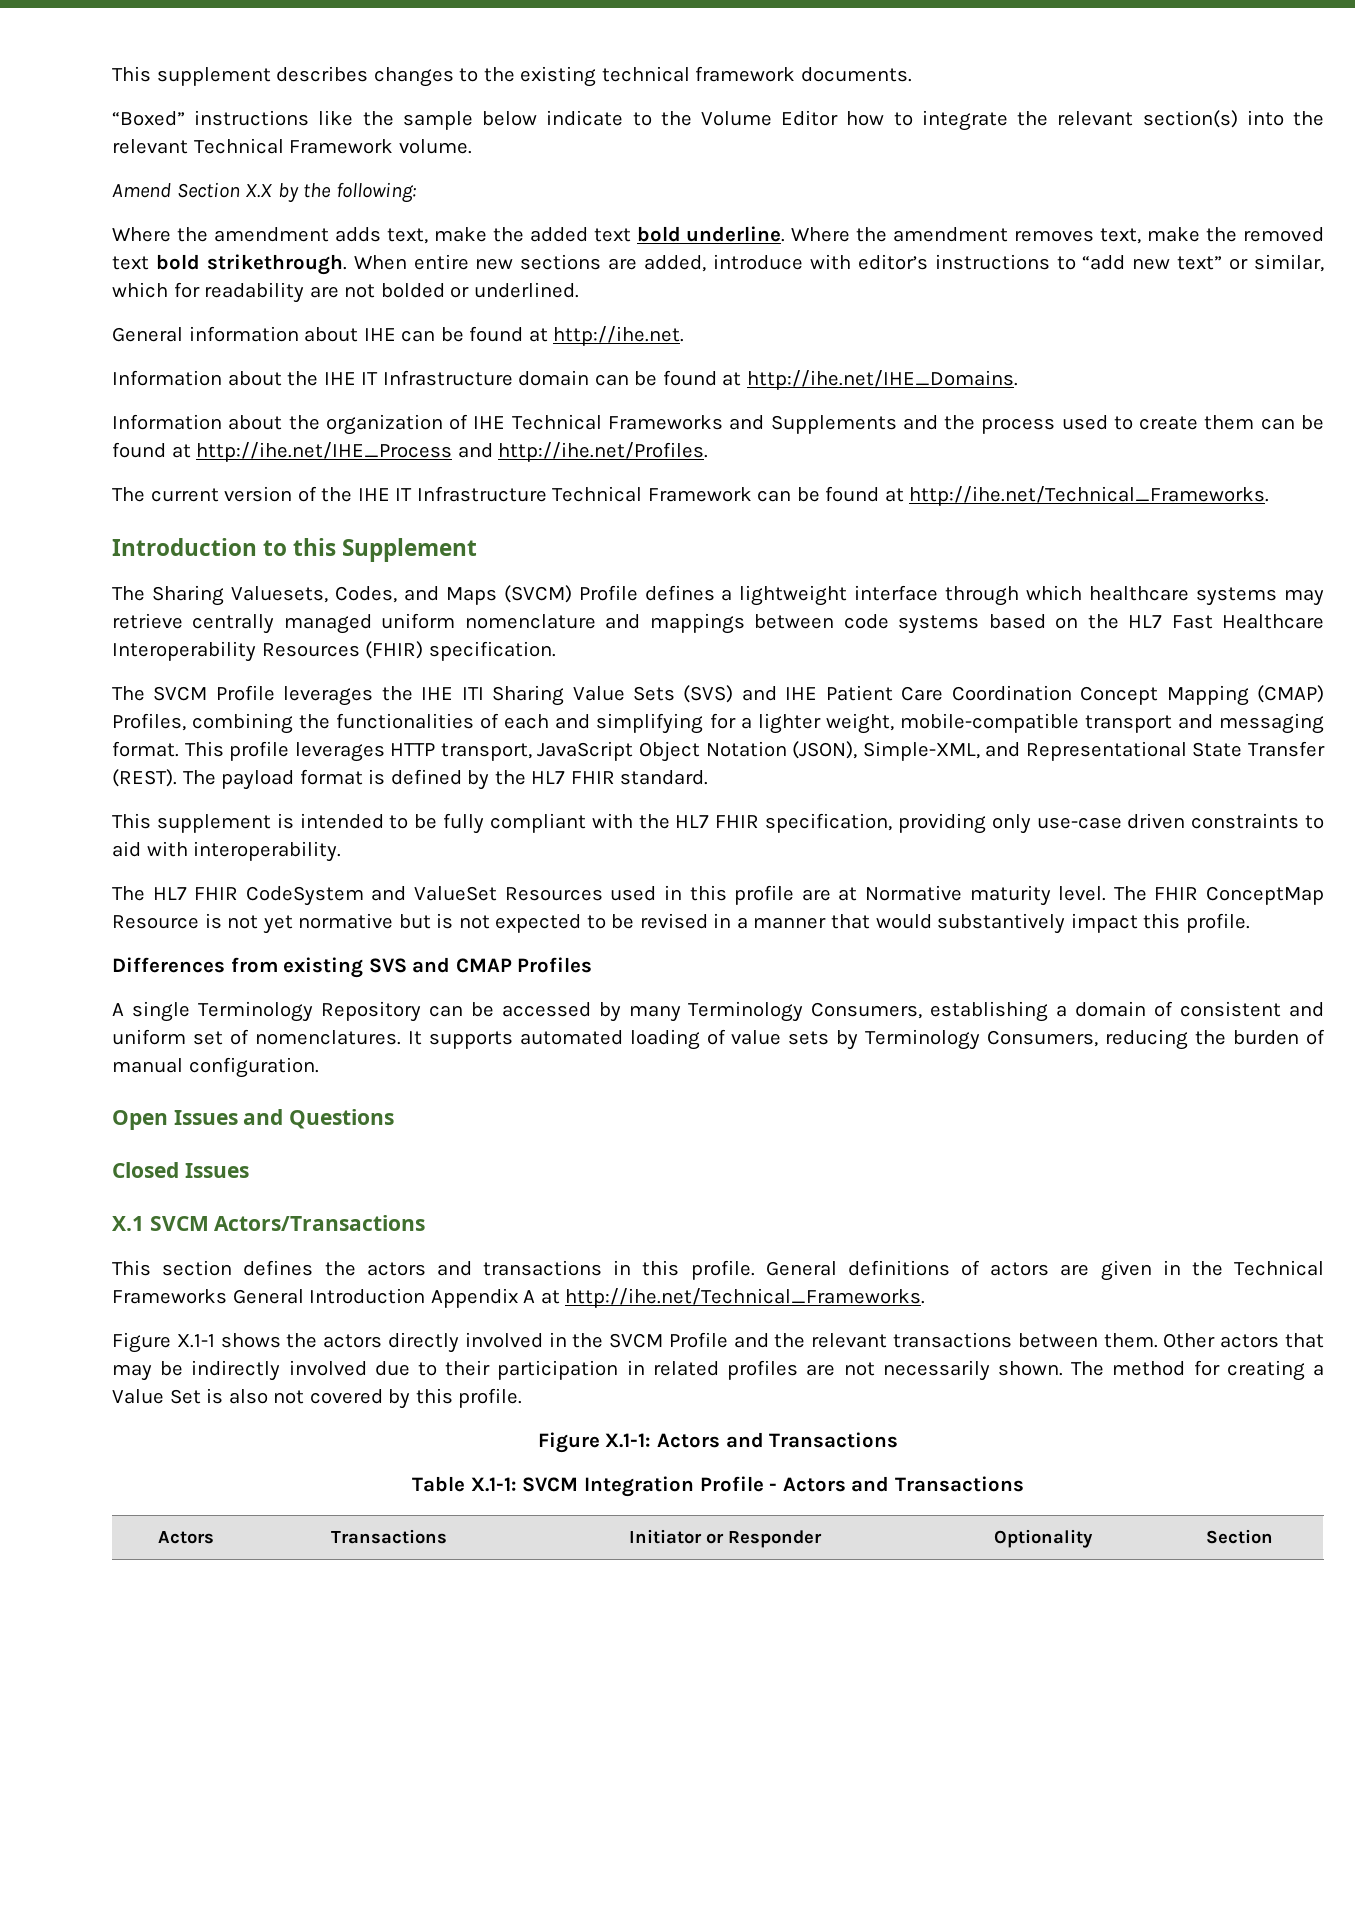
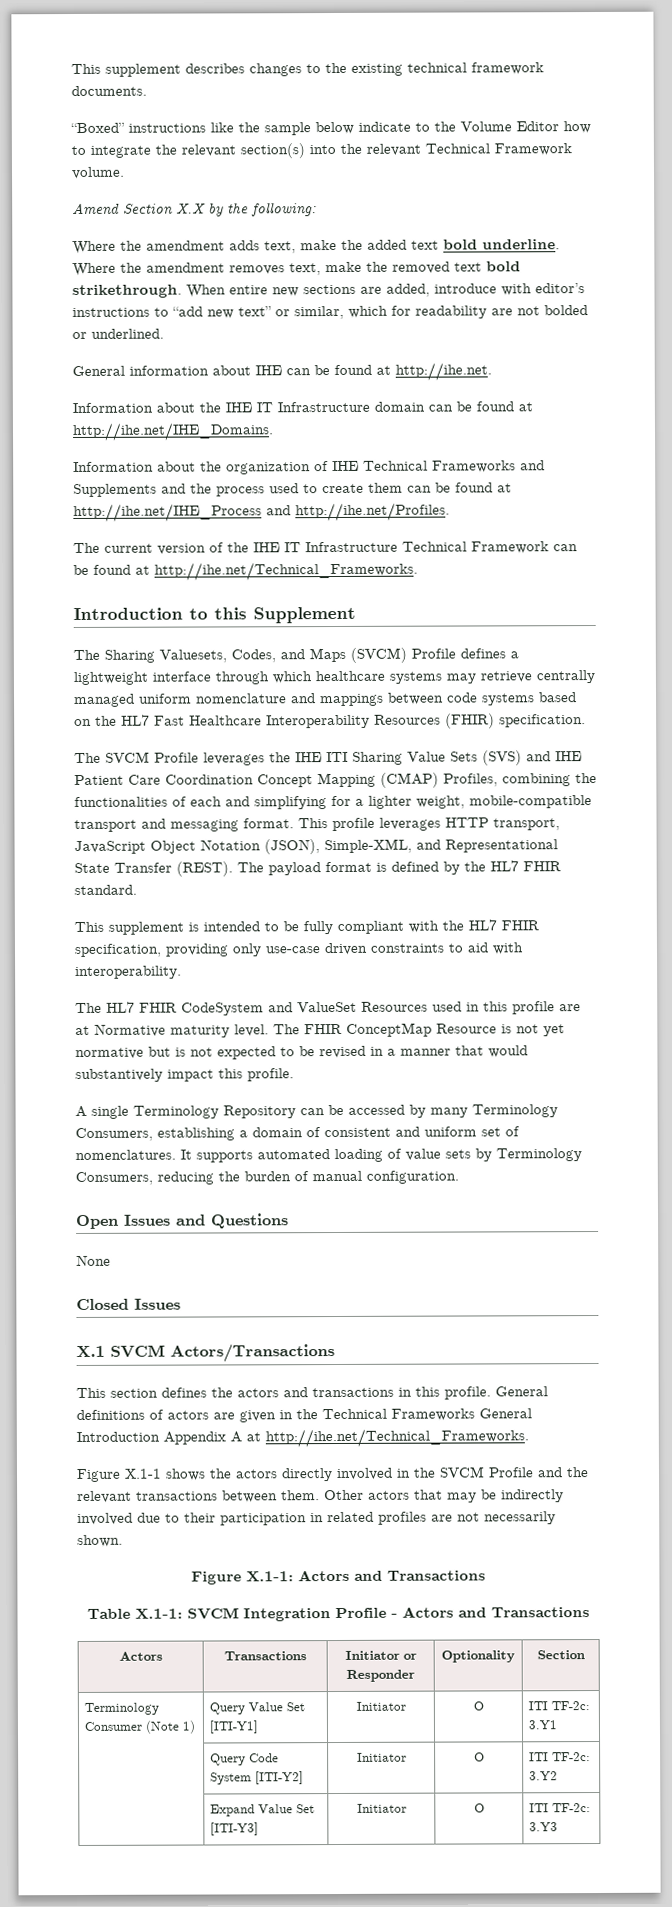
[112,957,593,978] // Differences from existing SVS and CMAP Profiles -> (294, 1075) none
(395, 1119) none -> [76,1254,111,1266] // None
[1071,1360,1324,1381] [112,1388,523,1409] The method for creating a Value Set is also not covered by this profile. -> (123, 1540) none
(1273, 1536) none -> [84,1702,160,1715] [84,1720,196,1734] [209,1702,306,1715] [209,1720,259,1734] [355,1701,406,1711] [472,1701,484,1711] [528,1701,591,1711] [528,1720,558,1730] [210,1753,280,1766] [210,1771,305,1785] [356,1752,407,1762] [473,1752,485,1762] [529,1752,592,1762] [529,1771,559,1781] [210,1804,316,1817] [210,1822,260,1836] [356,1803,407,1813] [473,1803,485,1813] [529,1803,592,1813] [529,1822,559,1832] // Terminology Consumer (Note 1) | Query Value Set [ITI-Y1] | Initiator | O | ITI TF-2c: 3.Y1 // | Query Code System [ITI-Y2] | Initiator | O | ITI TF-2c: 3.Y2 // | Expand Value Set [ITI-Y3] | Initiator | O | ITI TF-2c: 3.Y3

